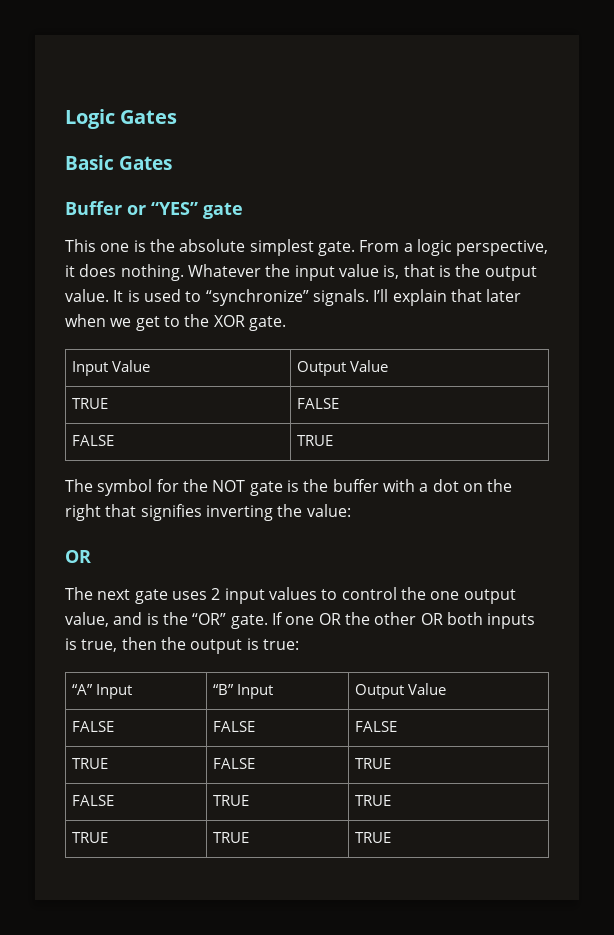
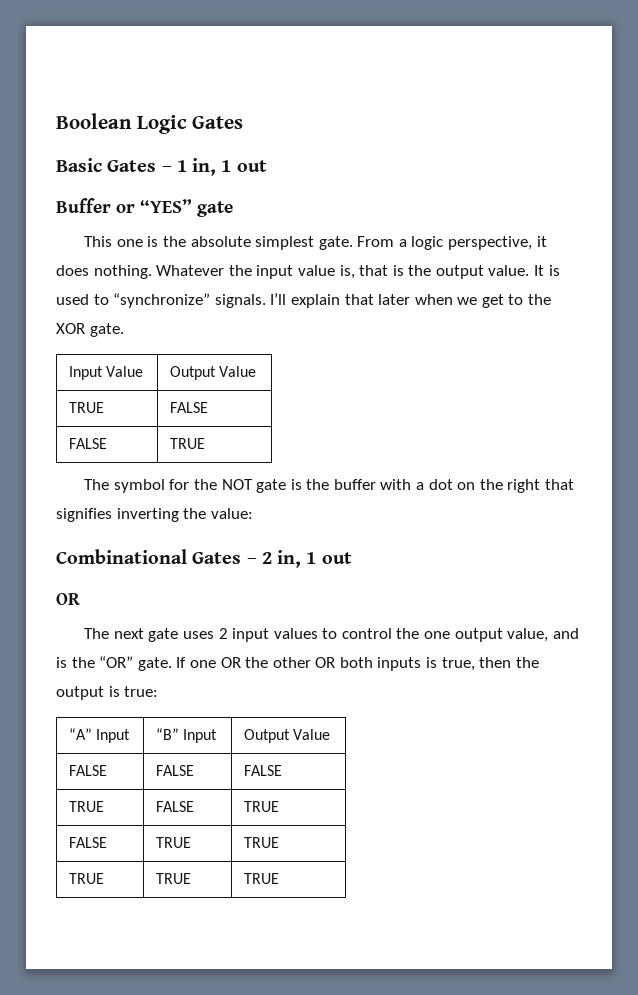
(65, 119) none -> [56,113,132,129] Boolean
(172, 163) none -> [161,158,267,176] – 1 in, 1 out
(351, 510) none -> [56,549,352,568] // Combinational Gates – 2 in, 1 out

